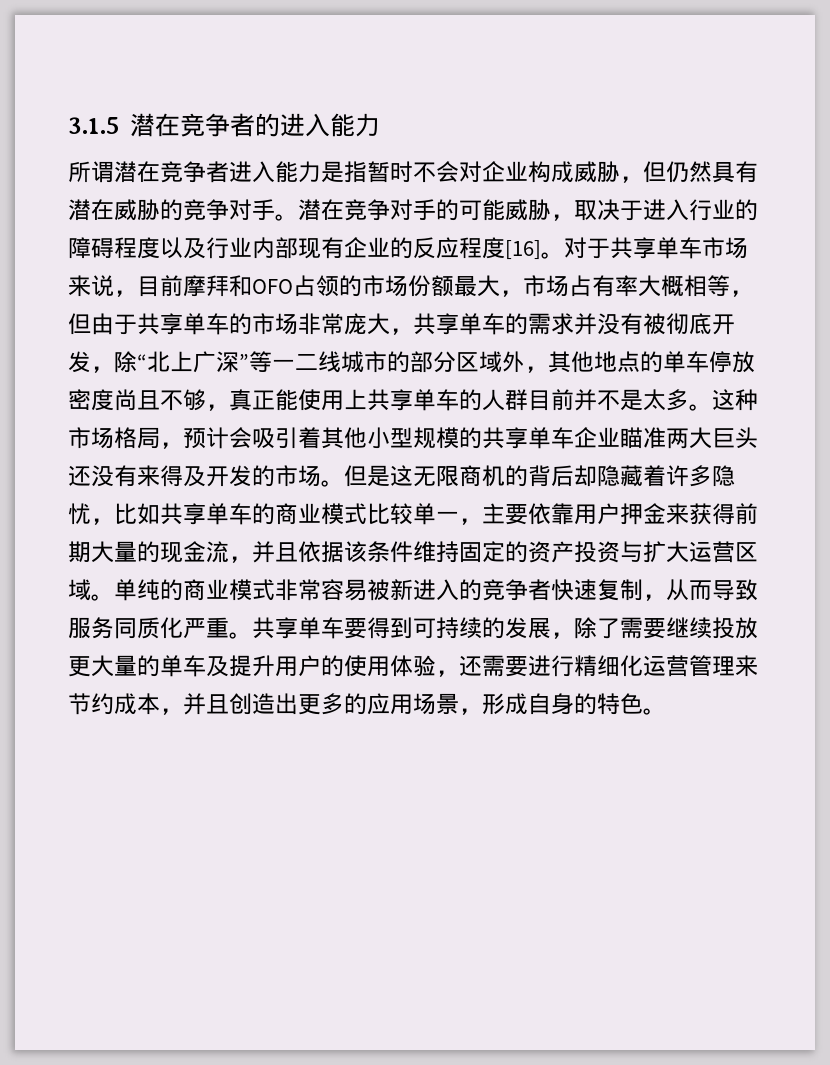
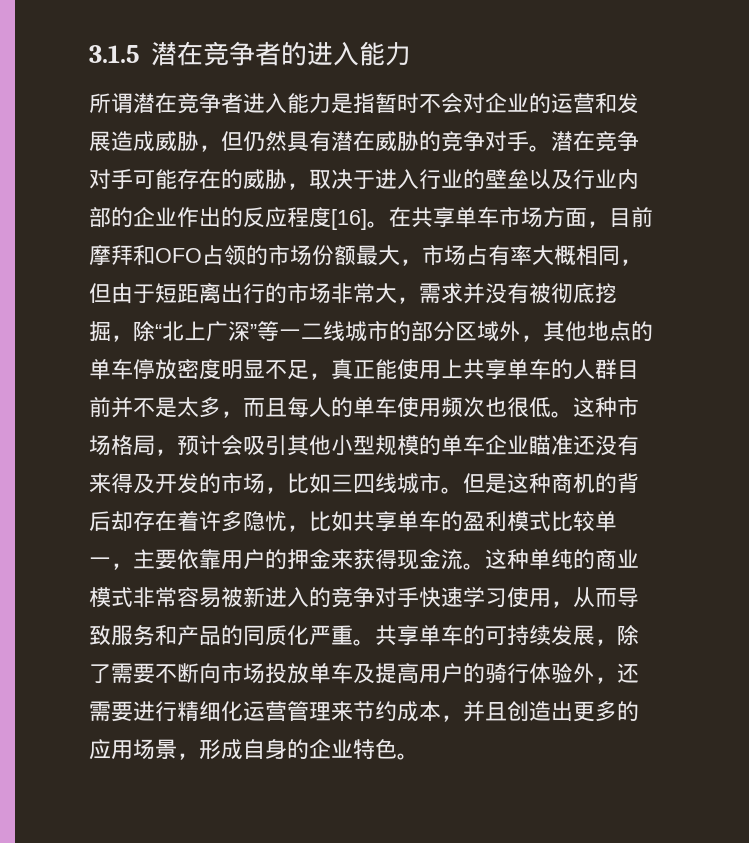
[528,161,551,183] 构 -> [529,93,639,114] [89,131,133,152] 的运营和发展造
[436,199,505,221] 的可能 -> [133,169,243,189] 可能存在的
[68,237,160,259] 障碍程度 -> [485,169,529,189] 壁垒
[298,237,390,259] 现有企业 -> [111,207,221,227] 的企业作出
[564,237,610,259] 对于 -> [389,207,411,227] 在
[68,275,114,297] 来说 -> [543,207,587,227] 方面
[707,275,730,296] 等 -> [598,245,620,266] 同
[137,313,528,335] 共享单车的市场非常庞大，共享单车的 -> [155,282,419,304] 短距离出行的市场非常大，
[712,314,735,335] [68,351,91,373] 开发 -> [595,283,617,303] [89,321,111,341] 挖掘
[114,389,206,411] 尚且不够 -> [221,359,309,380] 明显不足
(689, 400) none -> [221,397,551,418] ，而且每人的单车使用频次也很低
[298,427,321,449] 着 -> (287, 445) none
[482,427,528,449] 共享 -> (441, 445) none
[666,427,758,449] 两大巨头 -> (573, 445) none
(321, 476) none -> [265,473,441,494] ，比如三四线城市
[413,465,459,487] 无限 -> [529,473,551,493] 种
[597,465,643,487] 隐藏 -> [133,511,177,531] 存在
[275,503,321,525] 商业 -> [463,511,507,531] 盈利
(620, 514) none -> [265,549,287,569] 的
[735,503,758,525] [68,541,758,563] [68,579,114,601] 前期大量的现金流，并且依据该条件维持固定的资产投资与扩大运营区域。 -> [397,549,529,570] 现金流。这种
[528,579,643,601] 者快速复制 -> [375,587,551,608] 对手快速学习使用
(114, 628) none -> [155,625,243,646] 和产品的
[344,617,758,639] [68,655,436,677] 要得到可持续的发展，除了需要继续投放更大量的单车及提升用户的使用体验 -> [463,625,639,646] [89,663,595,684] 的可持续发展，除了需要不断向市场投放单车及提高用户的骑行体验外
(597, 704) none -> [309,739,353,759] 企业

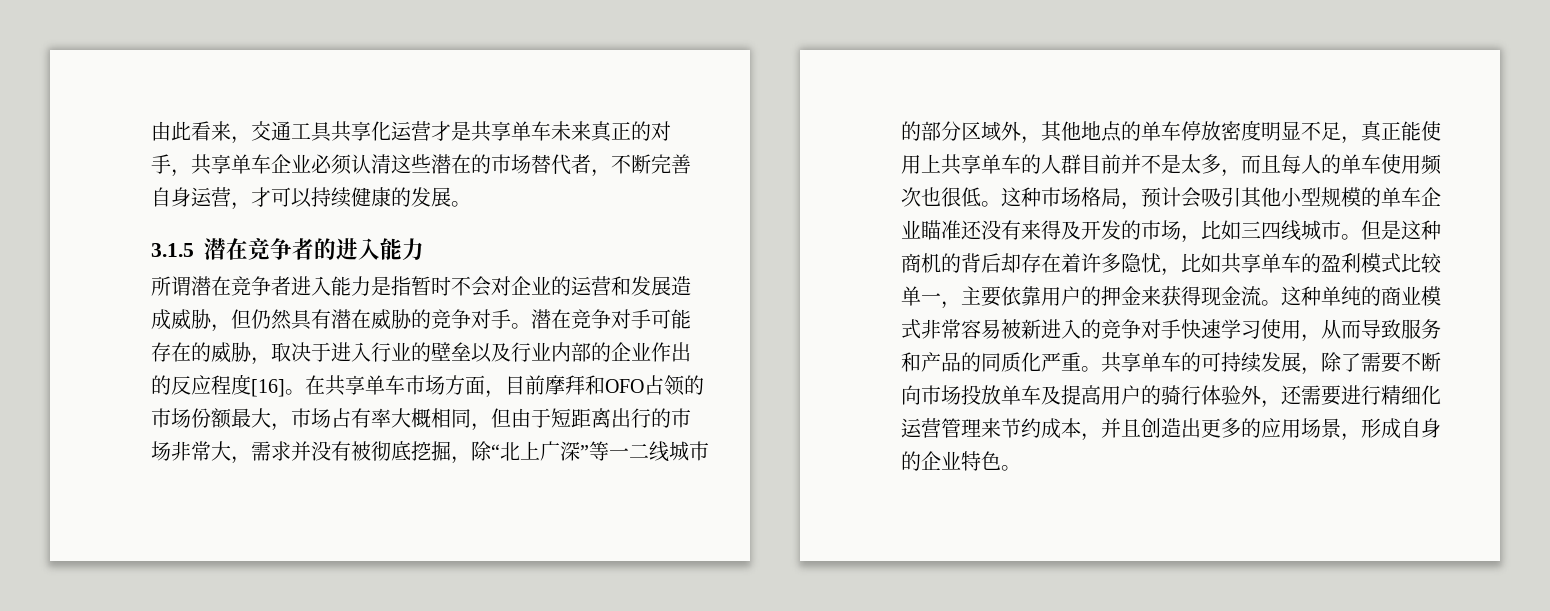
(89, 54) none -> [151,121,671,144] [151,154,691,177] [151,187,471,210] 由此看来，交通工具共享化运营才是共享单车未来真正的对手，共享单车企业必须认清这些潜在的市场替代者，不断完善自身运营，才可以持续健康的发展。 //

